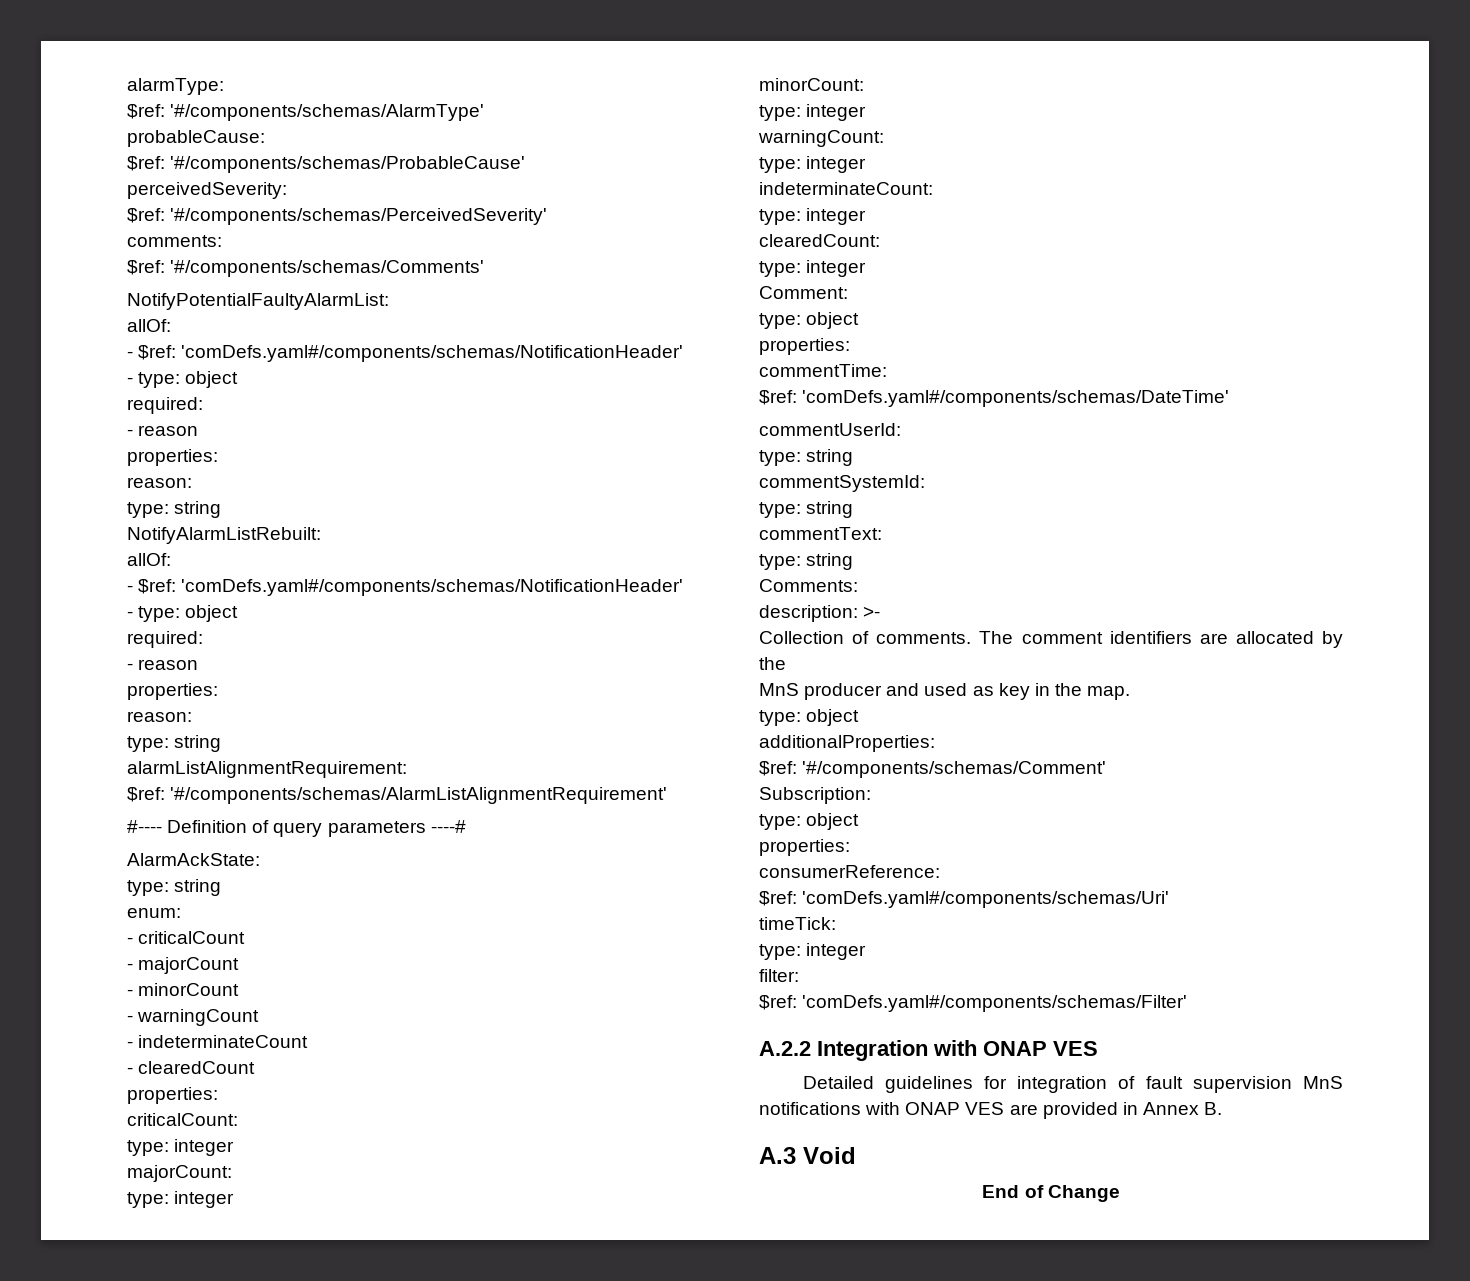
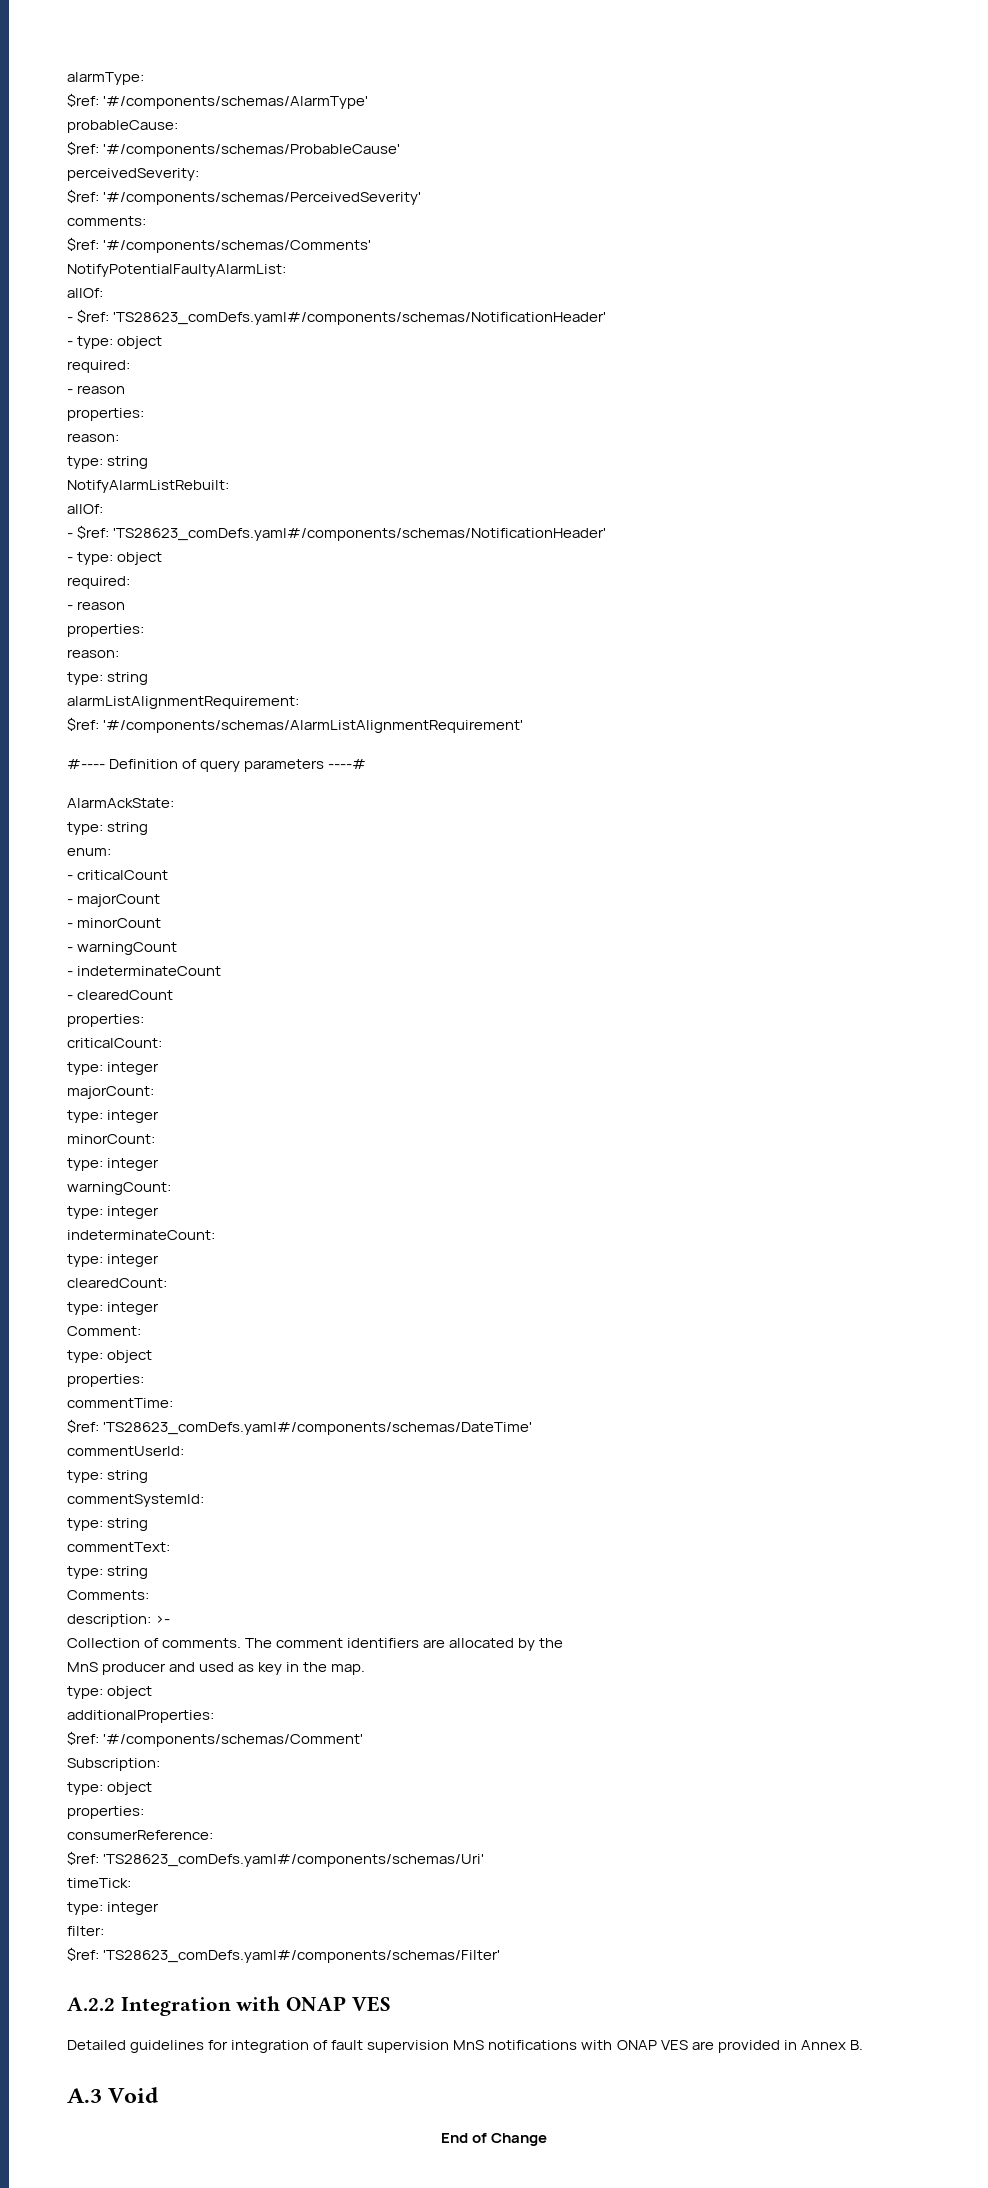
[181,345,684,362] 'comDefs.yaml#/components/schemas/NotificationHeader' -> [113,312,607,325] 'TS28623_comDefs.yaml#/components/schemas/NotificationHeader'
[181,579,684,596] 'comDefs.yaml#/components/schemas/NotificationHeader' -> [113,528,607,541] 'TS28623_comDefs.yaml#/components/schemas/NotificationHeader'
[802,390,1230,407] 'comDefs.yaml#/components/schemas/DateTime' -> [103,1422,533,1435] 'TS28623_comDefs.yaml#/components/schemas/DateTime'
[802,891,1170,908] 'comDefs.yaml#/components/schemas/Uri' -> [103,1854,485,1867] 'TS28623_comDefs.yaml#/components/schemas/Uri'
[802,995,1188,1012] 'comDefs.yaml#/components/schemas/Filter' -> [103,1950,501,1963] 'TS28623_comDefs.yaml#/components/schemas/Filter'

